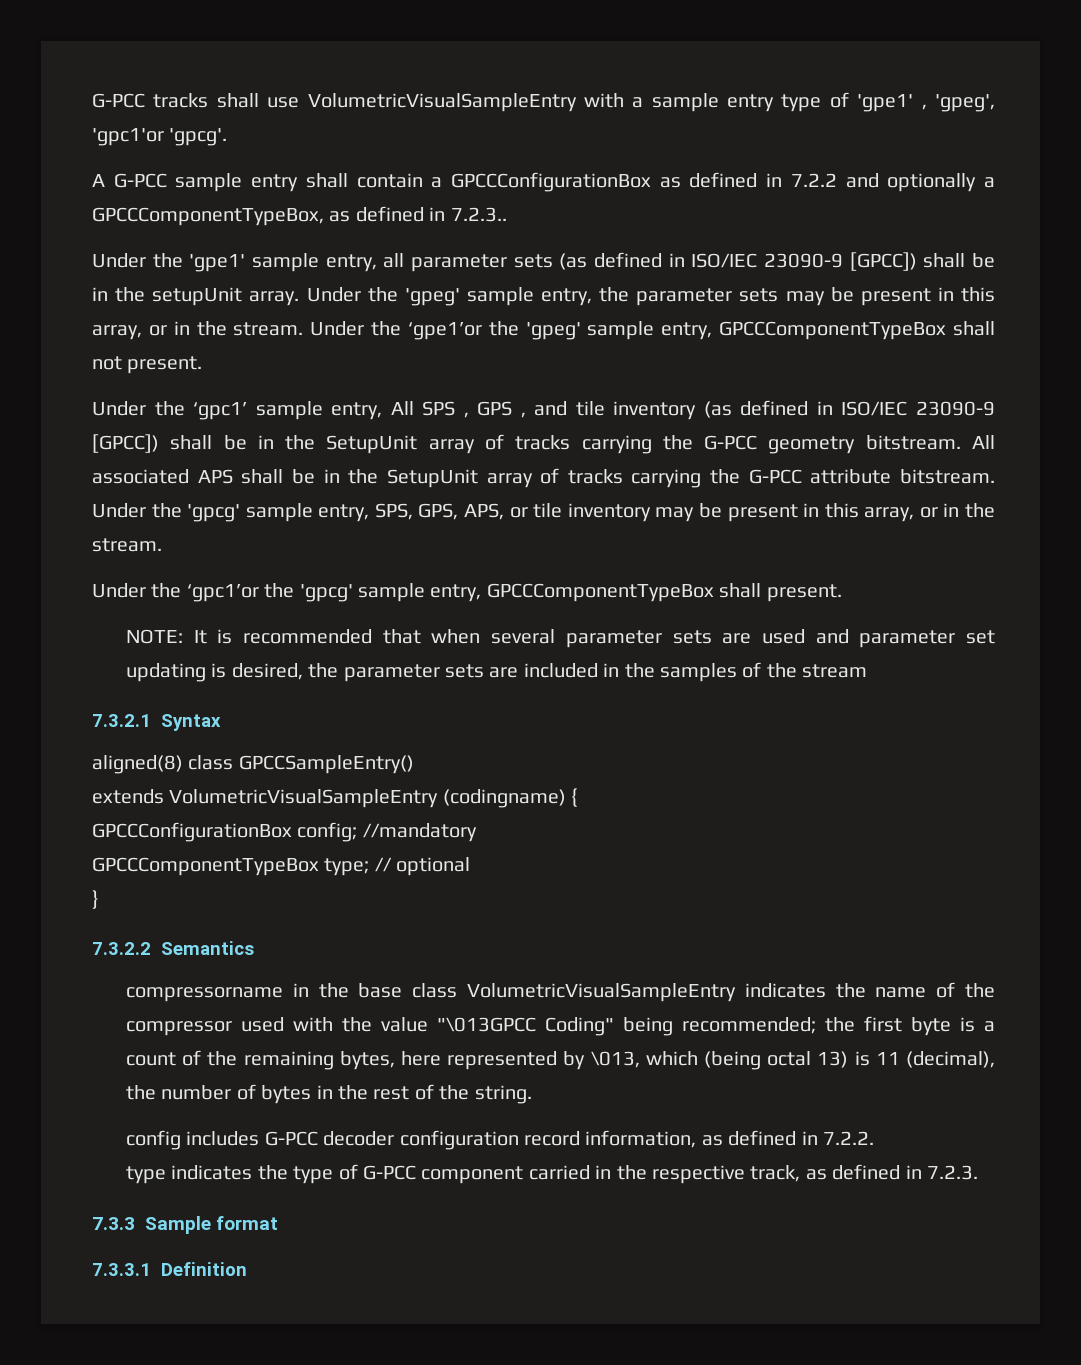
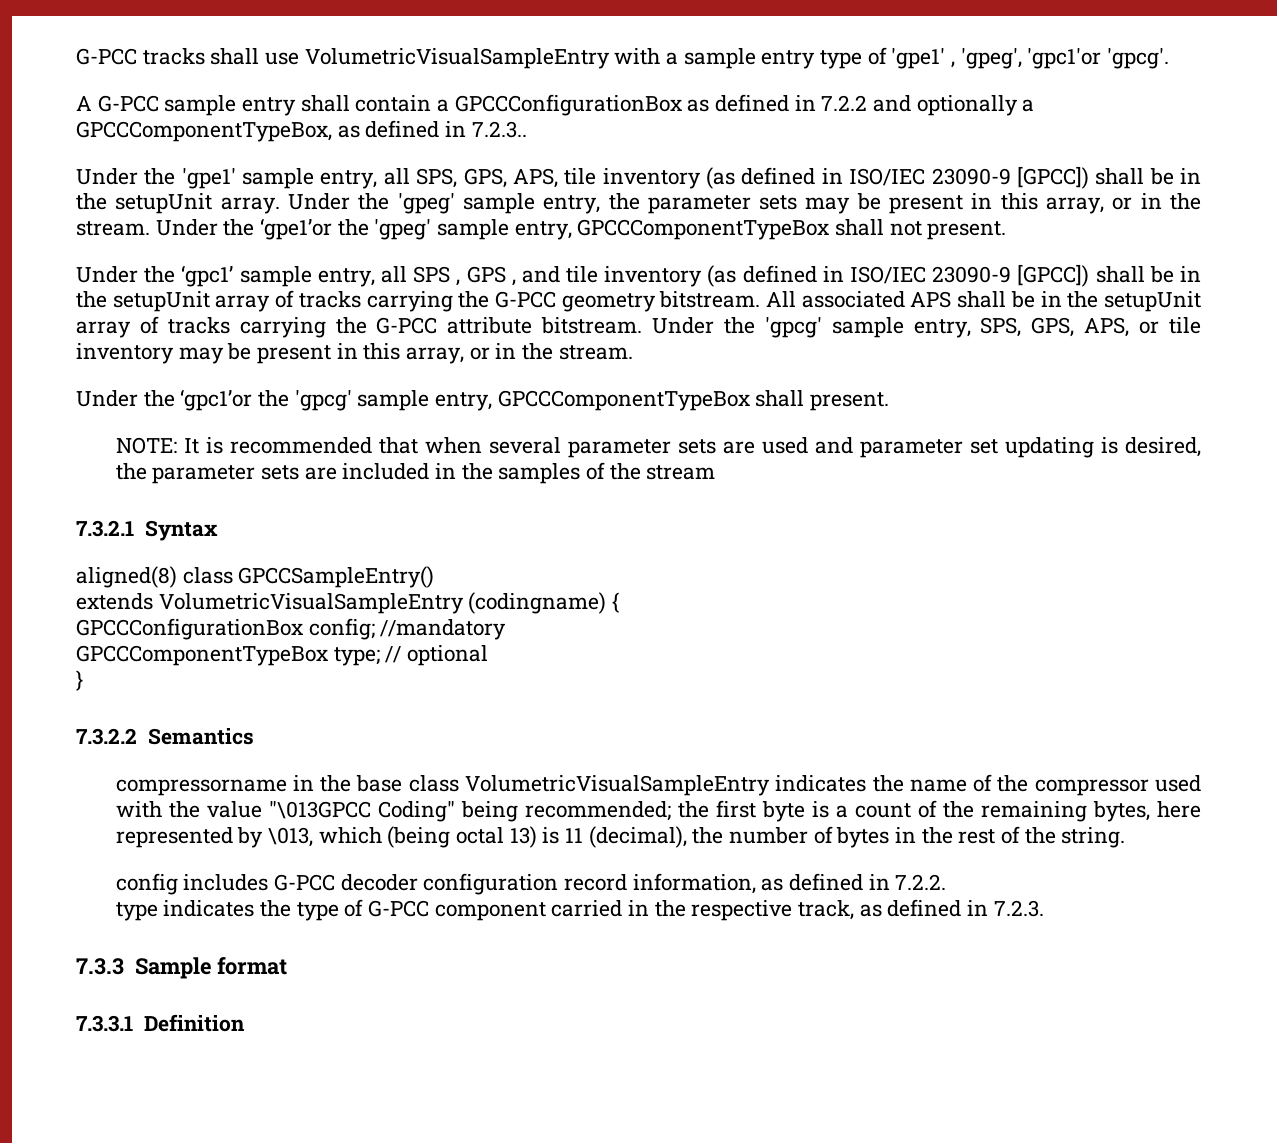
[411,254,553,272] parameter sets -> [416,168,701,189] SPS, GPS, APS, tile inventory
[390,401,414,415] All -> [380,266,407,283] all
[326,435,418,454] SetupUnit -> [112,291,210,312] setupUnit
[386,469,478,488] SetupUnit -> [1104,291,1202,312] setupUnit

